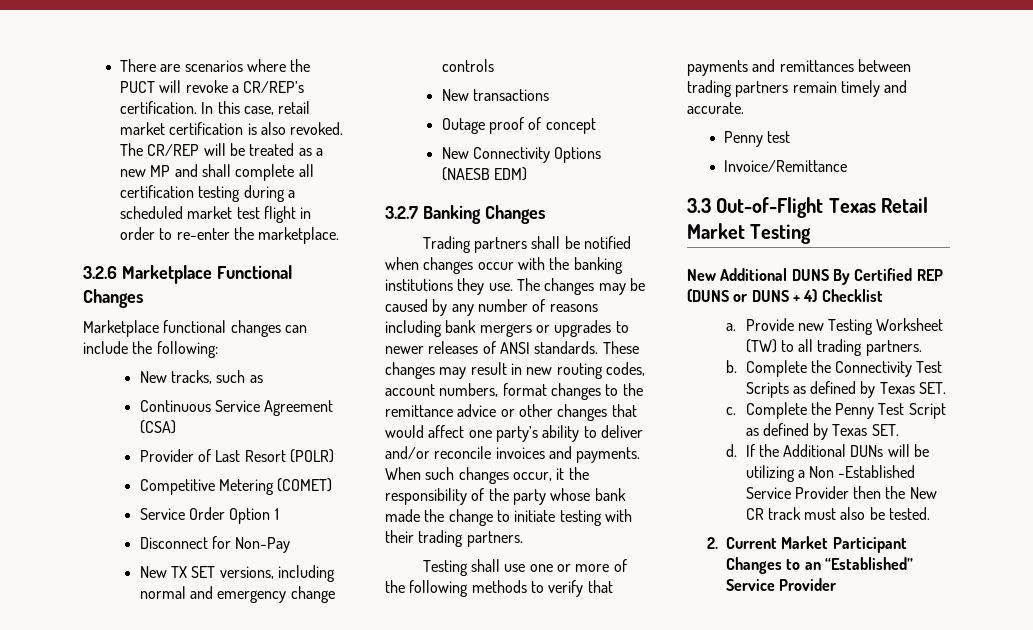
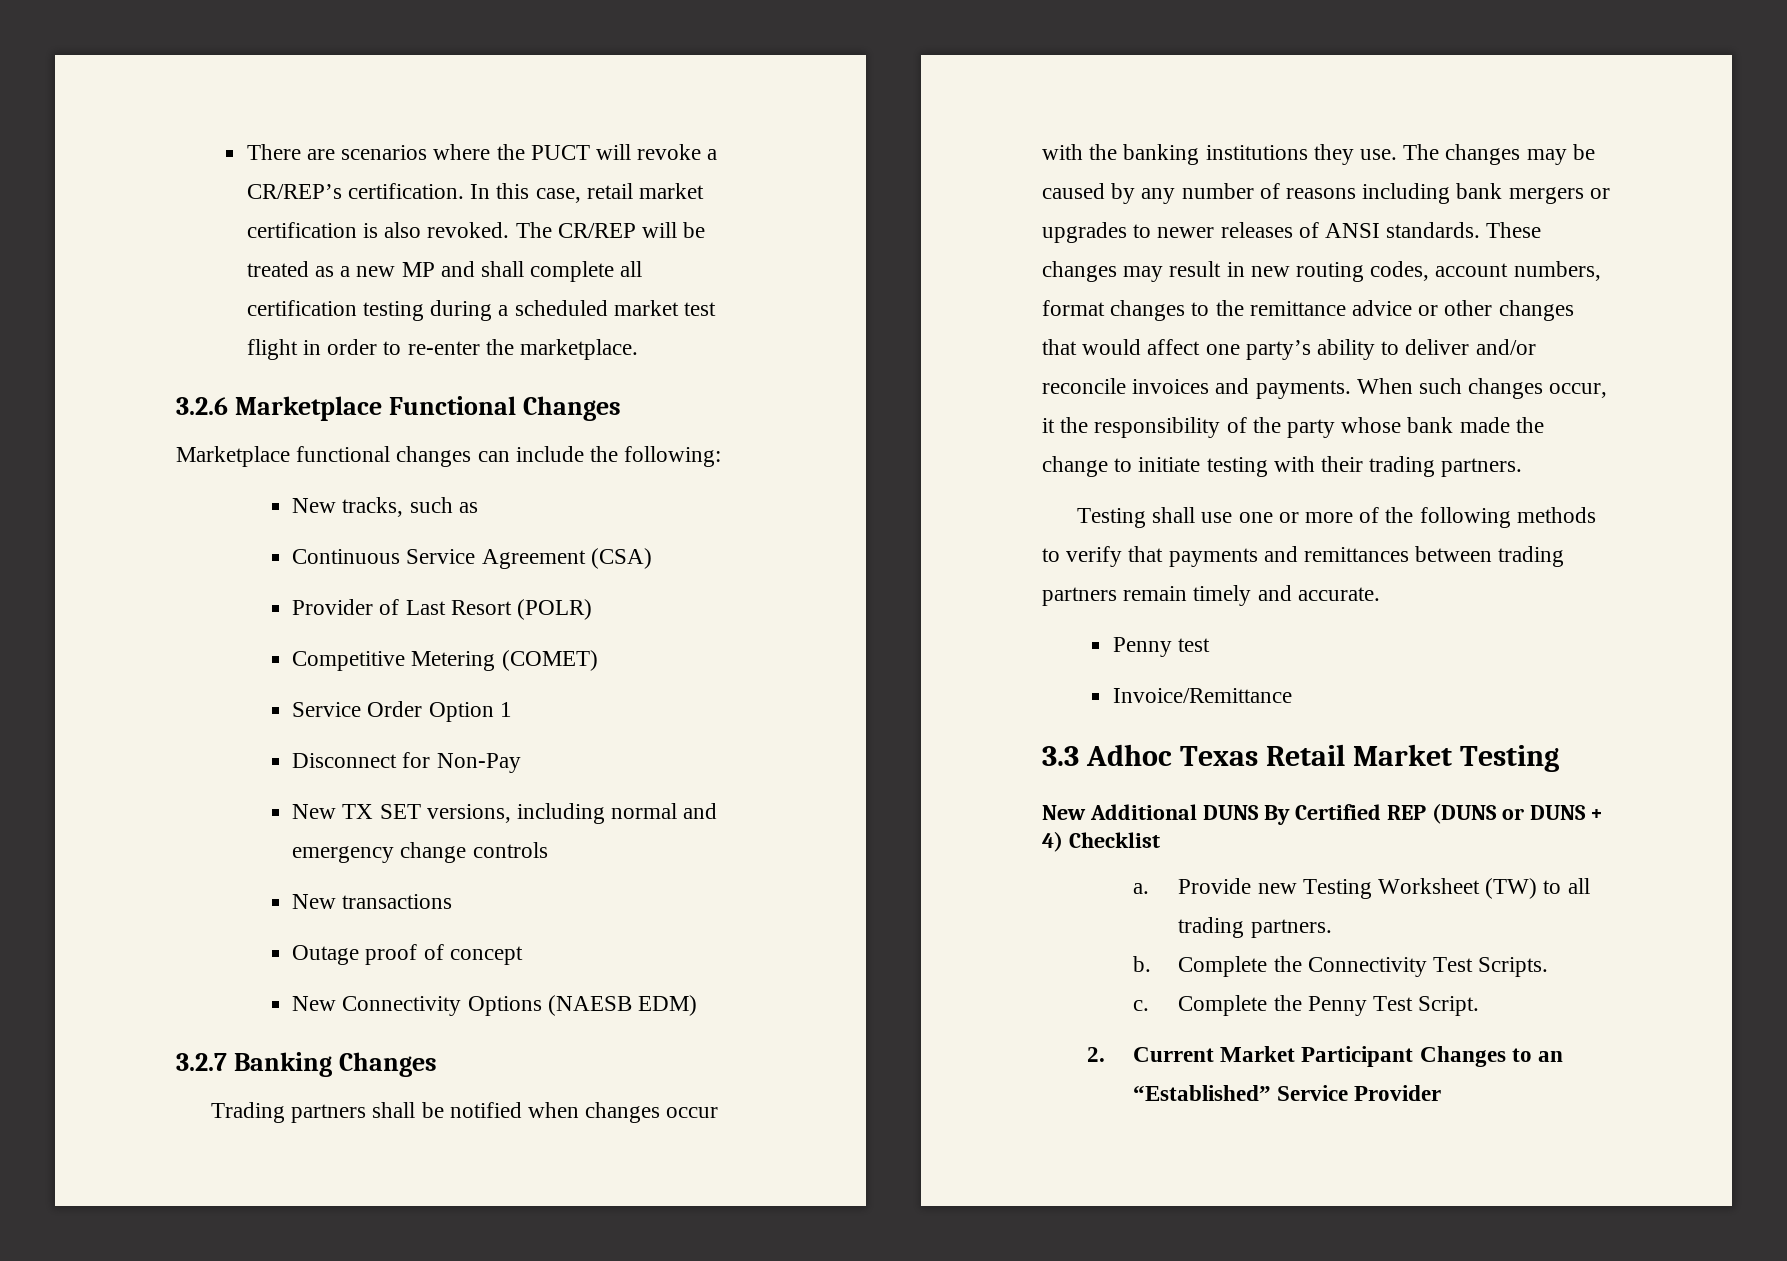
[716,197,824,218] Out-of-Flight -> [1085,744,1172,766] Adhoc
[745,381,947,398] Scripts as defined by Texas SET. -> [1478,957,1549,977] Scripts.
[908,403,946,419] [745,423,899,440] [726,444,930,457] [745,465,916,482] [745,486,937,499] [745,507,931,520] Script as defined by Texas SET. // d. If the Additional DUNs will be utilizing a Non -Established Service Provider then the New CR track must also be tested. -> [1418,996,1480,1016] Script.

